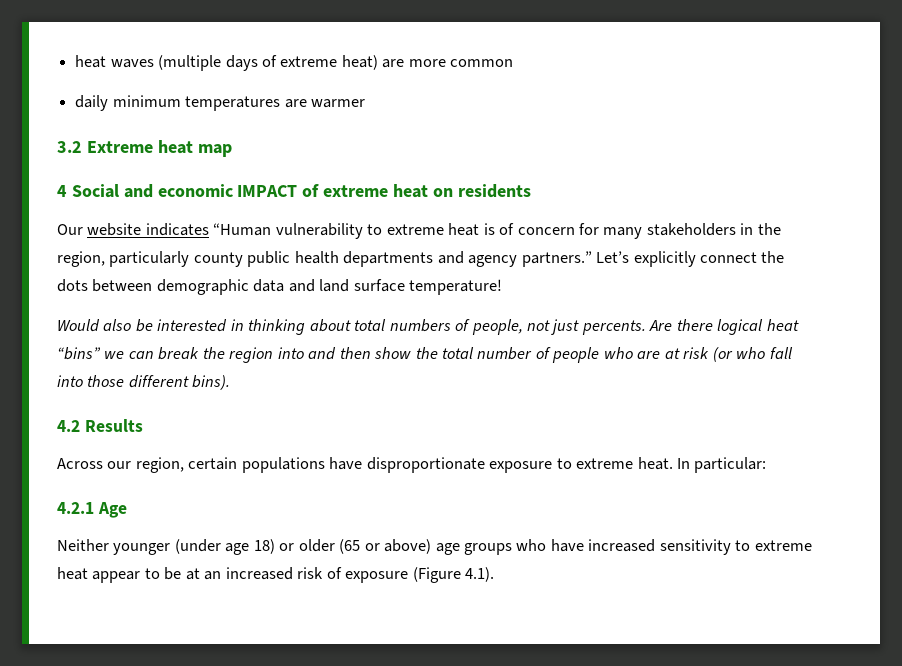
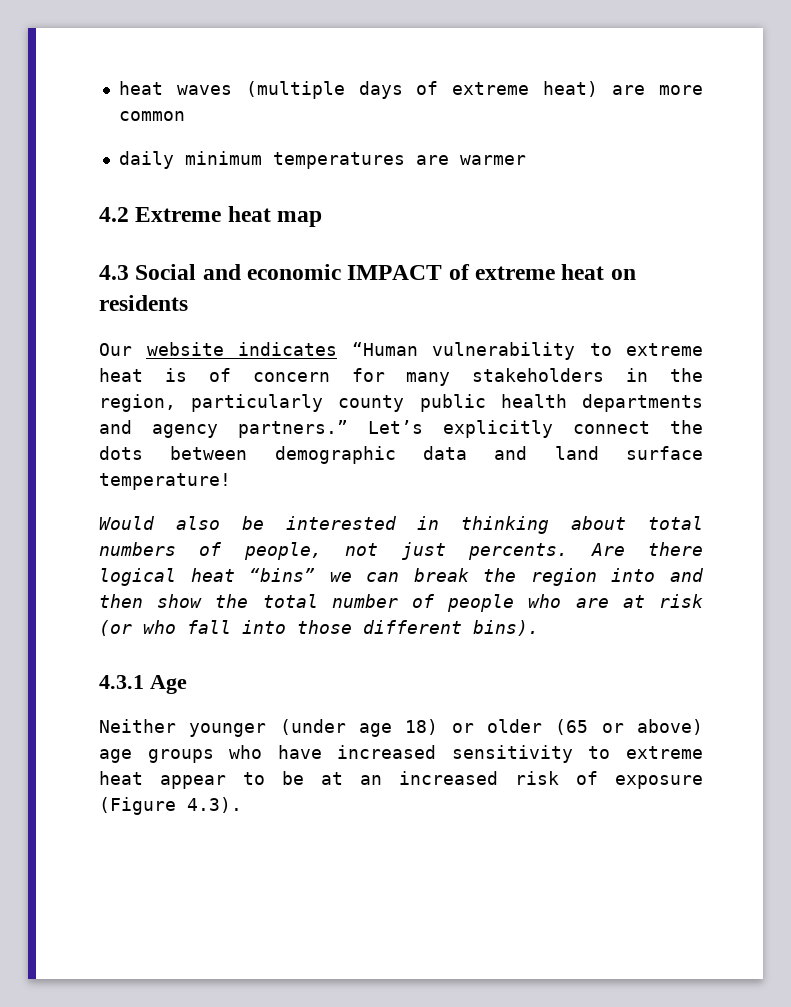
[57,141,82,153] 3.2 -> [99,207,129,222] 4.2
[57,185,67,197] 4 -> [99,265,129,280] 4.3
[57,419,143,432] [57,457,767,473] [57,502,94,514] 4.2 Results // Across our region, certain populations have disproportionate exposure to extreme heat. In particular: // 4.2.1 -> [99,675,144,689] 4.3.1
[465,567,495,582] 4.1). -> [187,797,242,813] 4.3).

